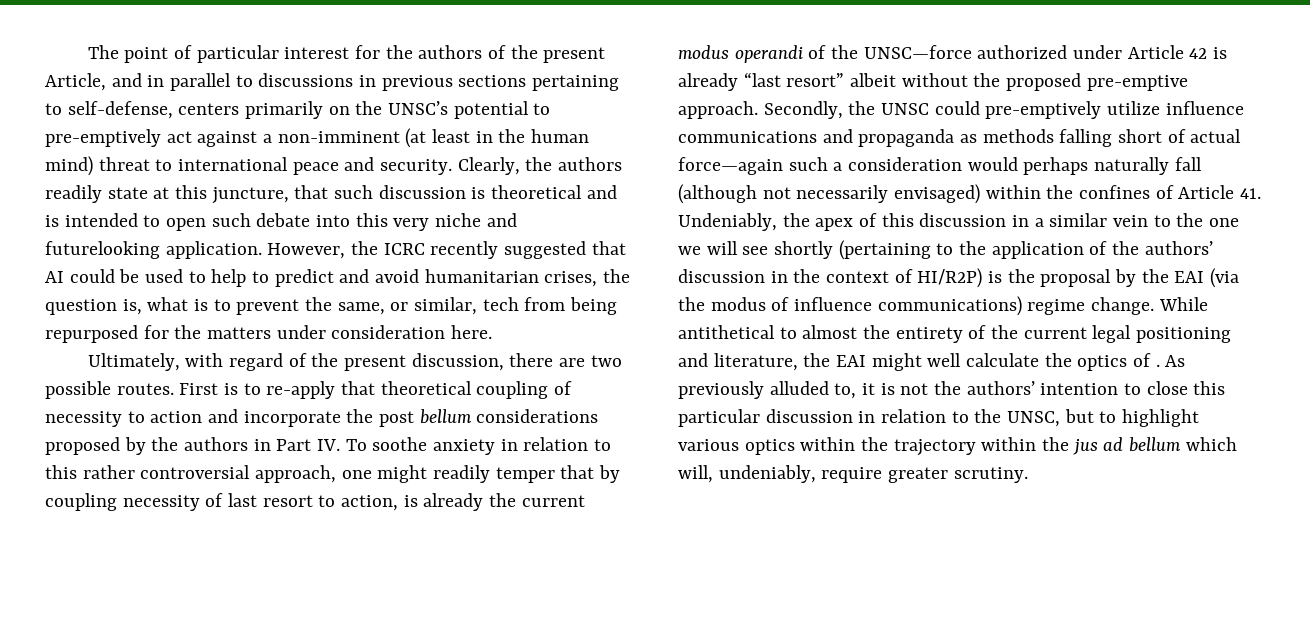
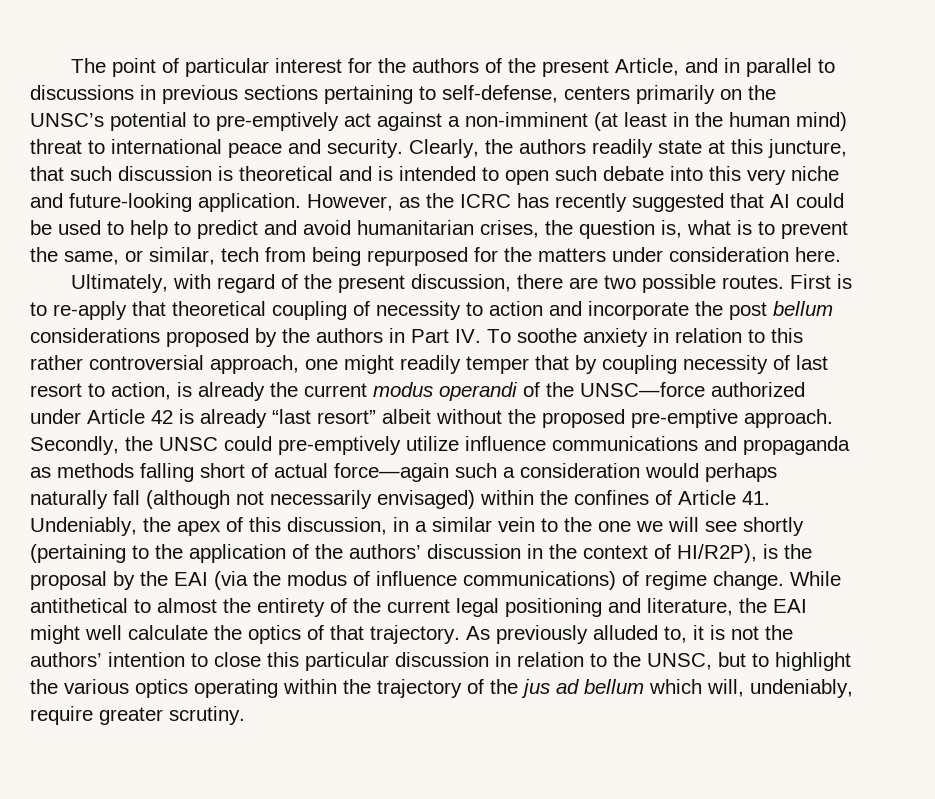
[45,241,160,259] futurelooking -> [69,193,192,212] future-looking
(346, 251) none -> [399,197,420,208] as
(425, 249) none -> [517,193,549,208] has
[919,213,1007,227] discussion -> [287,517,387,535] discussion,
[917,268,983,288] HI/R2P) -> [677,544,757,563] HI/R2P),
(1022, 306) none -> [622,571,639,586] of
[1155,364,1160,367] . -> [330,625,460,644] that trajectory.
(1200, 418) none -> [30,679,58,694] the
(795, 447) none -> [194,679,278,698] operating
[981,437,1037,451] within -> [467,679,484,694] of

